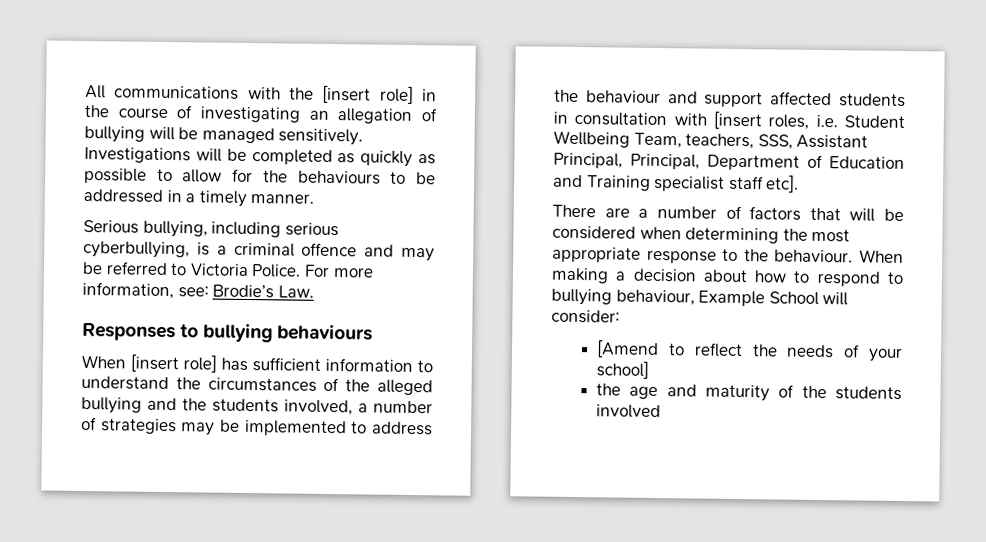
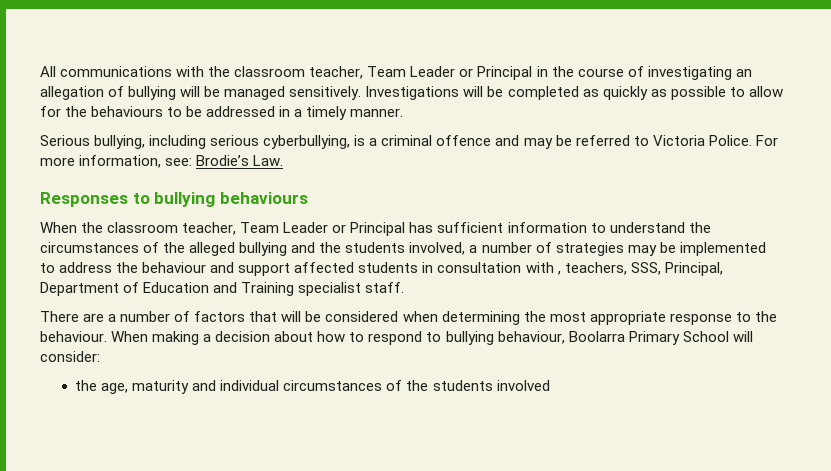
[322,84,414,105] [insert role] -> [234,66,533,80] classroom teacher, Team Leader or Principal
[130,353,217,373] [insert role] -> [81,222,406,236] the classroom teacher, Team Leader or Principal
[713,110,905,130] [553,130,869,150] [553,152,623,169] [insert roles, i.e. Student Wellbeing Team, teachers, SSS, Assistant Principal, -> [557,262,661,275] , teachers, SSS,
[728,174,800,193] staff etc]. -> [365,282,405,293] staff.
[698,290,766,307] Example -> [568,331,680,345] Boolarra Primary
[596,339,903,363] [596,360,650,379] [596,383,771,402] [Amend to reflect the needs of your school] // the age and maturity -> [75,380,383,394] the age, maturity and individual circumstances

